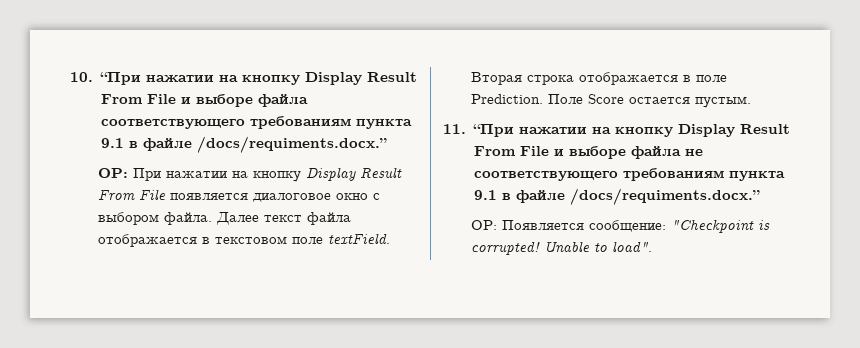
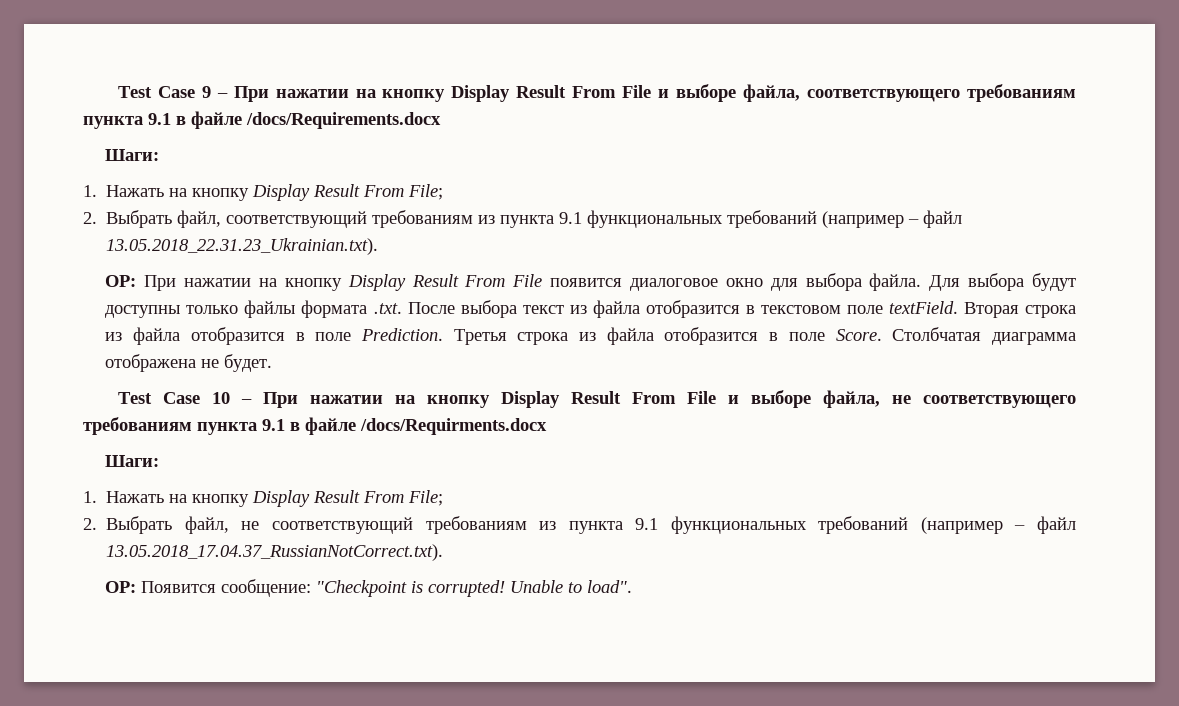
[70,72,417,85] [100,94,308,107] [100,116,412,129] [100,136,387,153] 10. “При нажатии на кнопку Display Result From File и выборе файла соответствующего требованиям пункта 9.1 в файле /docs/requiments.docx.” -> [117,84,1076,102] [83,111,441,129] [105,149,160,161] [83,184,444,201] [83,210,963,228] [106,238,379,255] Test Case 9 – При нажатии на кнопку Display Result From File и выборе файла, соответствующего требованиям пункта 9.1 в файле /docs/Requirements.docx // Шаги: // 1. Нажать на кнопку Display Result From File; // 2. Выбрать файл, соответствующий требованиям из пункта 9.1 функциональных требований (например – файл 13.05.2018_22.31.23_Ukrainian.txt).
[169,193,248,200] появляется -> [550,278,623,287] появится
[372,193,380,200] [97,212,351,225] [97,234,197,247] с выбором файла. Далее текст файла отображается -> [770,273,1077,291] [105,300,740,318] для выбора файла. Для выбора будут доступны только файлы формата .txt. После выбора текст из файла отобразится
[578,72,727,85] [470,94,751,108] [443,124,790,137] [473,146,681,159] отображается в поле Prediction. Поле Score остается пустым. // 11. “При нажатии на кнопку Display Result From File и выборе файла -> [105,327,1077,345] [105,354,273,372] [117,390,880,408] из файла отобразится в поле Prediction. Третья строка из файла отобразится в поле Score. Столбчатая диаграмма отображена не будет. // Test Case 10 – При нажатии на кнопку Display Result From File и выборе файла,
[569,188,760,205] [470,220,584,230] /docs/requiments.docx.” // ОР: Появляется -> [360,418,547,435] [105,455,160,467] [83,490,444,507] [83,516,1076,534] [106,544,444,561] [105,581,217,593] /docs/Requirments.docx // Шаги: // 1. Нажать на кнопку Display Result From File; // 2. Выбрать файл, не соответствующий требованиям из пункта 9.1 функциональных требований (например – файл 13.05.2018_17.04.37_RussianNotCorrect.txt). // ОР: Появится

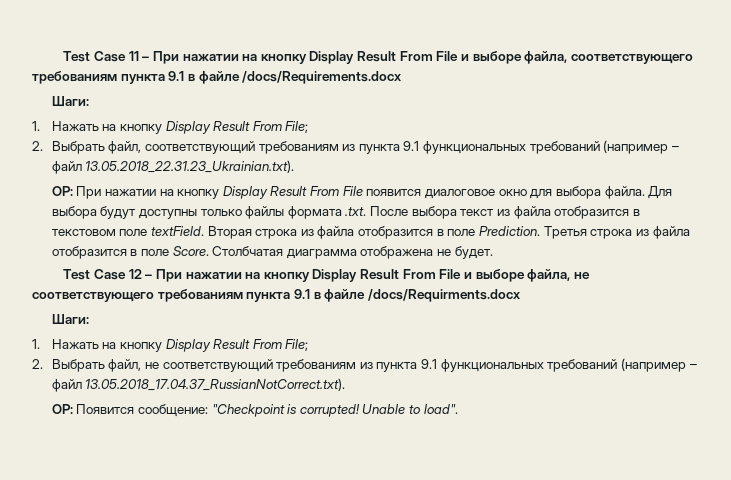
[117,86,211,98] Test Case 9 -> [63,51,139,62] Test Case 11
[211,392,230,404] 10 -> [128,269,142,279] 12

